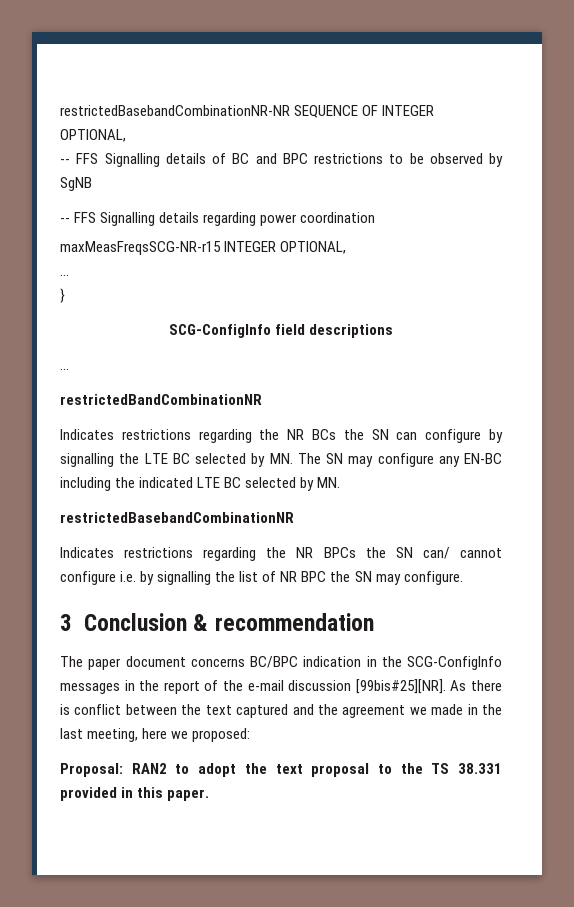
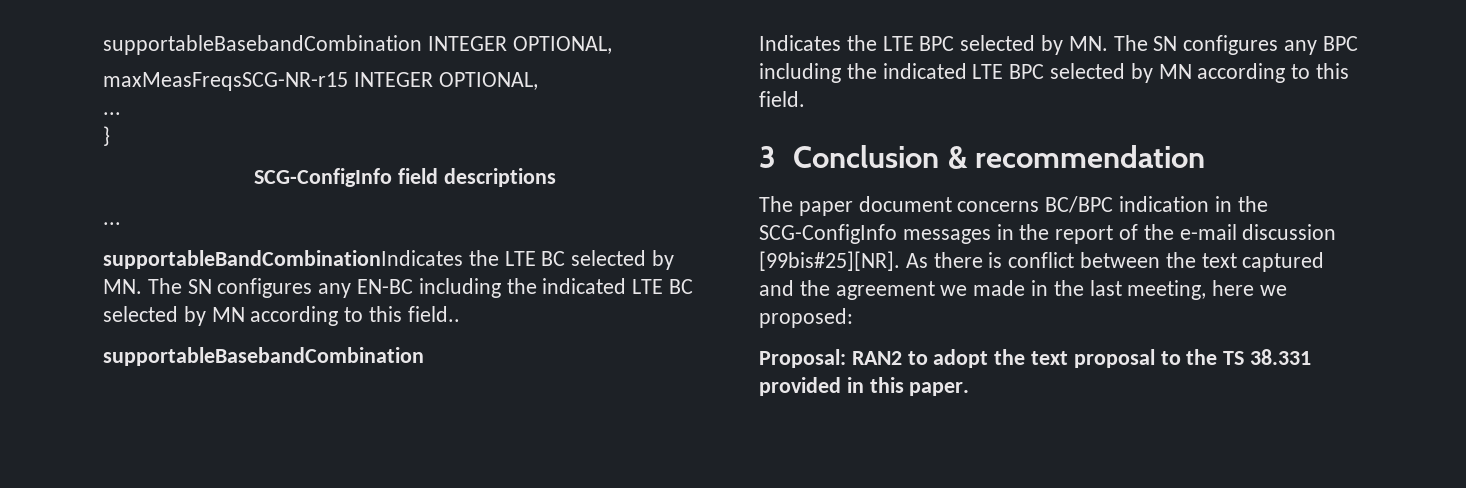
[60,105,435,118] [60,129,126,142] [60,153,503,167] [60,177,92,191] [60,212,376,226] restrictedBasebandCombinationNR-NR SEQUENCE OF INTEGER OPTIONAL, // -- FFS Signalling details of BC and BPC restrictions to be observed by SgNB // -- FFS Signalling details regarding power coordination -> [103,35,612,55] supportableBasebandCombination INTEGER OPTIONAL,
[60,394,262,405] [60,429,504,443] [60,453,114,467] restrictedBandCombinationNR // Indicates restrictions regarding the NR BCs the SN can configure by signalling -> [103,250,463,269] supportableBandCombinationIndicates
[348,453,434,467] may configure -> [217,278,313,298] configures
[317,477,341,488] [60,512,294,523] [60,547,502,561] [60,571,463,585] MN. // restrictedBasebandCombinationNR // Indicates restrictions regarding the NR BPCs the SN can/ cannot configure i.e. by signalling the list of NR BPC the SN may configure. -> [211,306,460,326] [103,347,424,366] [759,35,1358,55] [759,63,1350,83] [759,91,805,107] MN according to this field.. // supportableBasebandCombination // Indicates the LTE BPC selected by MN. The SN configures any BPC including the indicated LTE BPC selected by MN according to this field.

